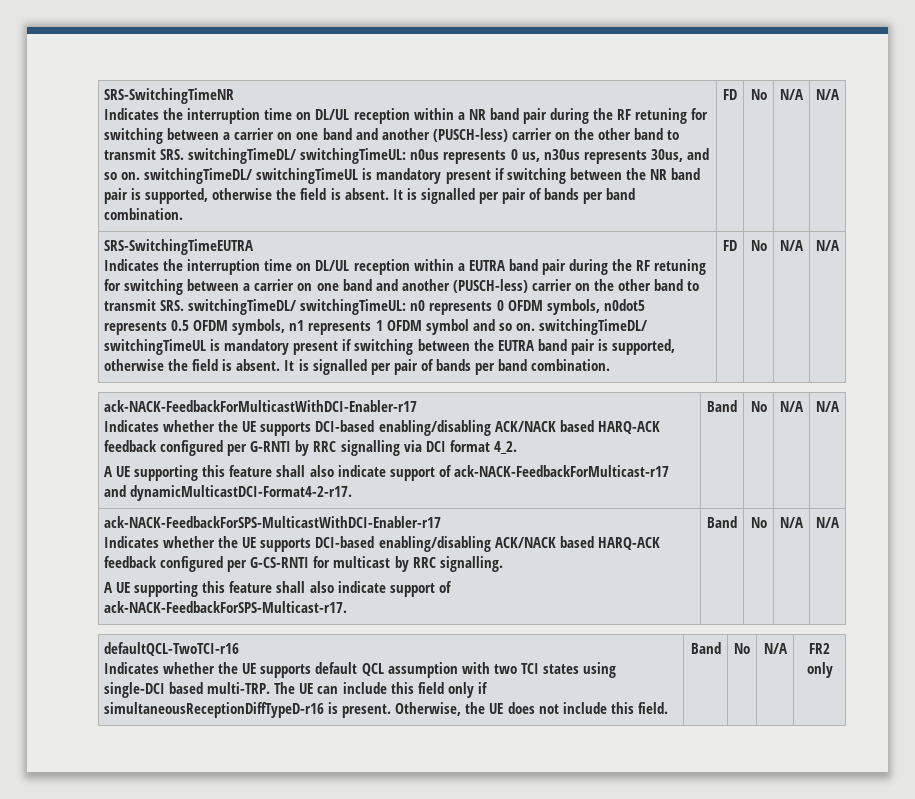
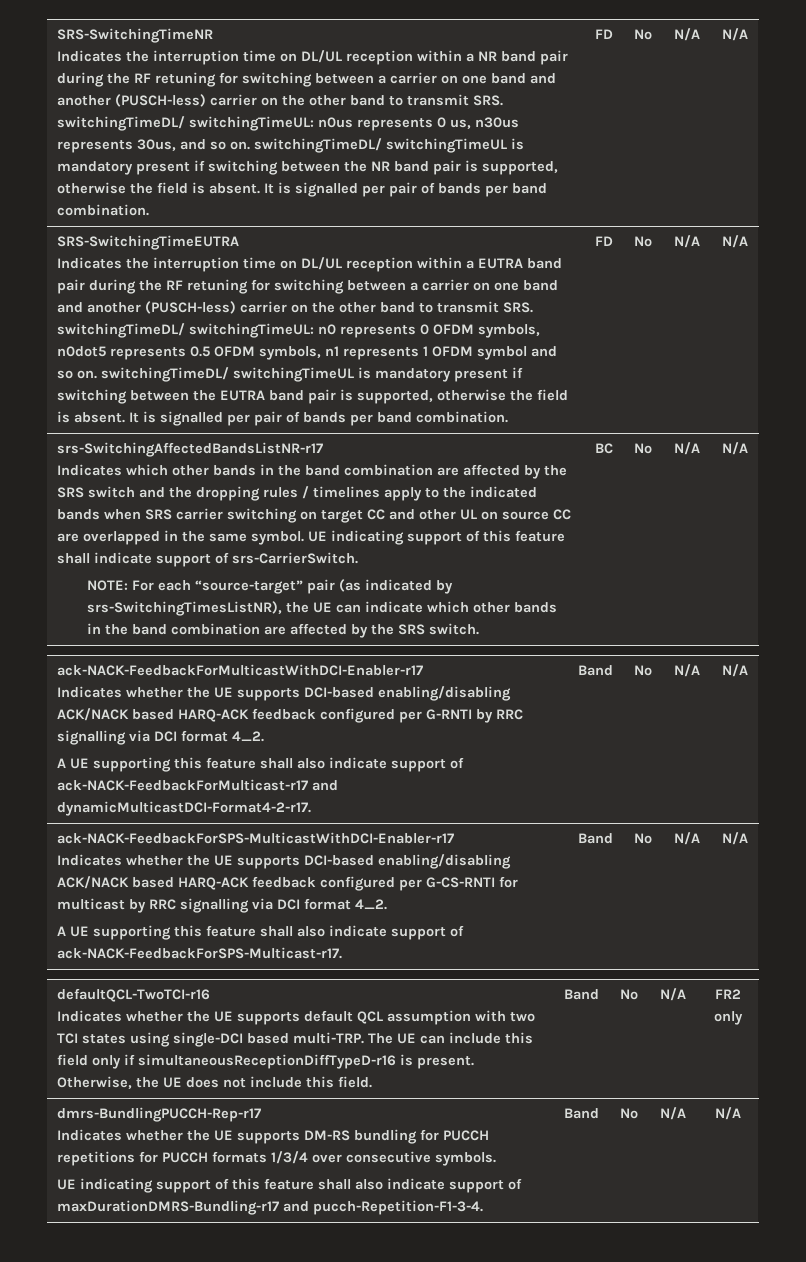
(840, 245) none -> [57,442,324,457] [57,464,568,479] [57,486,538,501] [57,508,572,523] [57,530,566,545] [57,552,359,567] [86,579,453,594] [86,601,557,616] [86,623,479,638] [594,443,613,454] [634,443,652,454] [673,442,700,455] [721,442,748,455] // srs-SwitchingAffectedBandsListNR-r17 // Indicates which other bands in the band combination are affected by the SRS switch and the dropping rules / timelines apply to the indicated bands when SRS carrier switching on target CC and other UL on source CC are overlapped in the same symbol. UE indicating support of this feature shall indicate support of srs-CarrierSwitch. // NOTE: For each “source-target” pair (as indicated by srs-SwitchingTimesListNR), the UE can indicate which other bands in the band combination are affected by the SRS switch. | BC | No | N/A | N/A
[439,556,503,572] signalling. -> [180,898,388,913] signalling via DCI format 4_2.
(833, 670) none -> [57,1107,262,1122] [57,1129,490,1144] [57,1151,497,1166] [57,1178,523,1193] [57,1200,484,1215] [563,1108,599,1119] [620,1108,638,1119] [659,1107,686,1120] [714,1107,741,1120] // dmrs-BundlingPUCCH-Rep-r17 // Indicates whether the UE supports DM-RS bundling for PUCCH repetitions for PUCCH formats 1/3/4 over consecutive symbols. // UE indicating support of this feature shall also indicate support of maxDurationDMRS-Bundling-r17 and pucch-Repetition-F1-3-4. | Band | No | N/A | N/A

